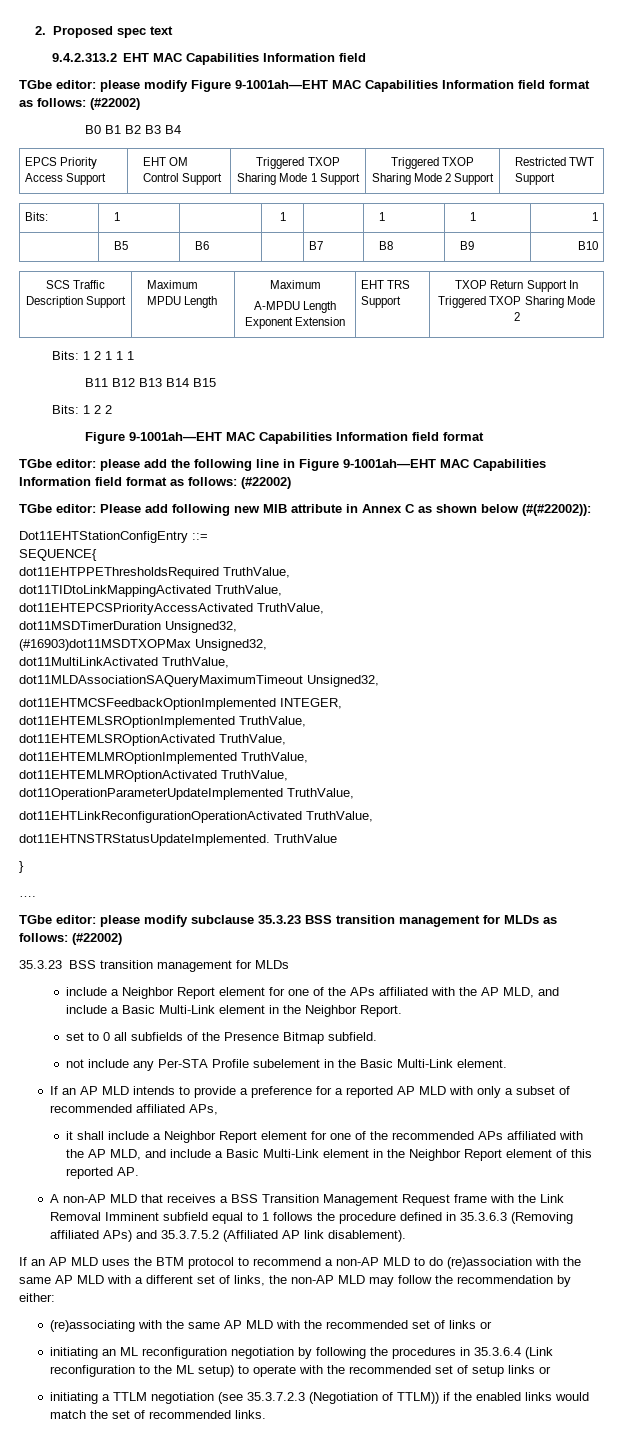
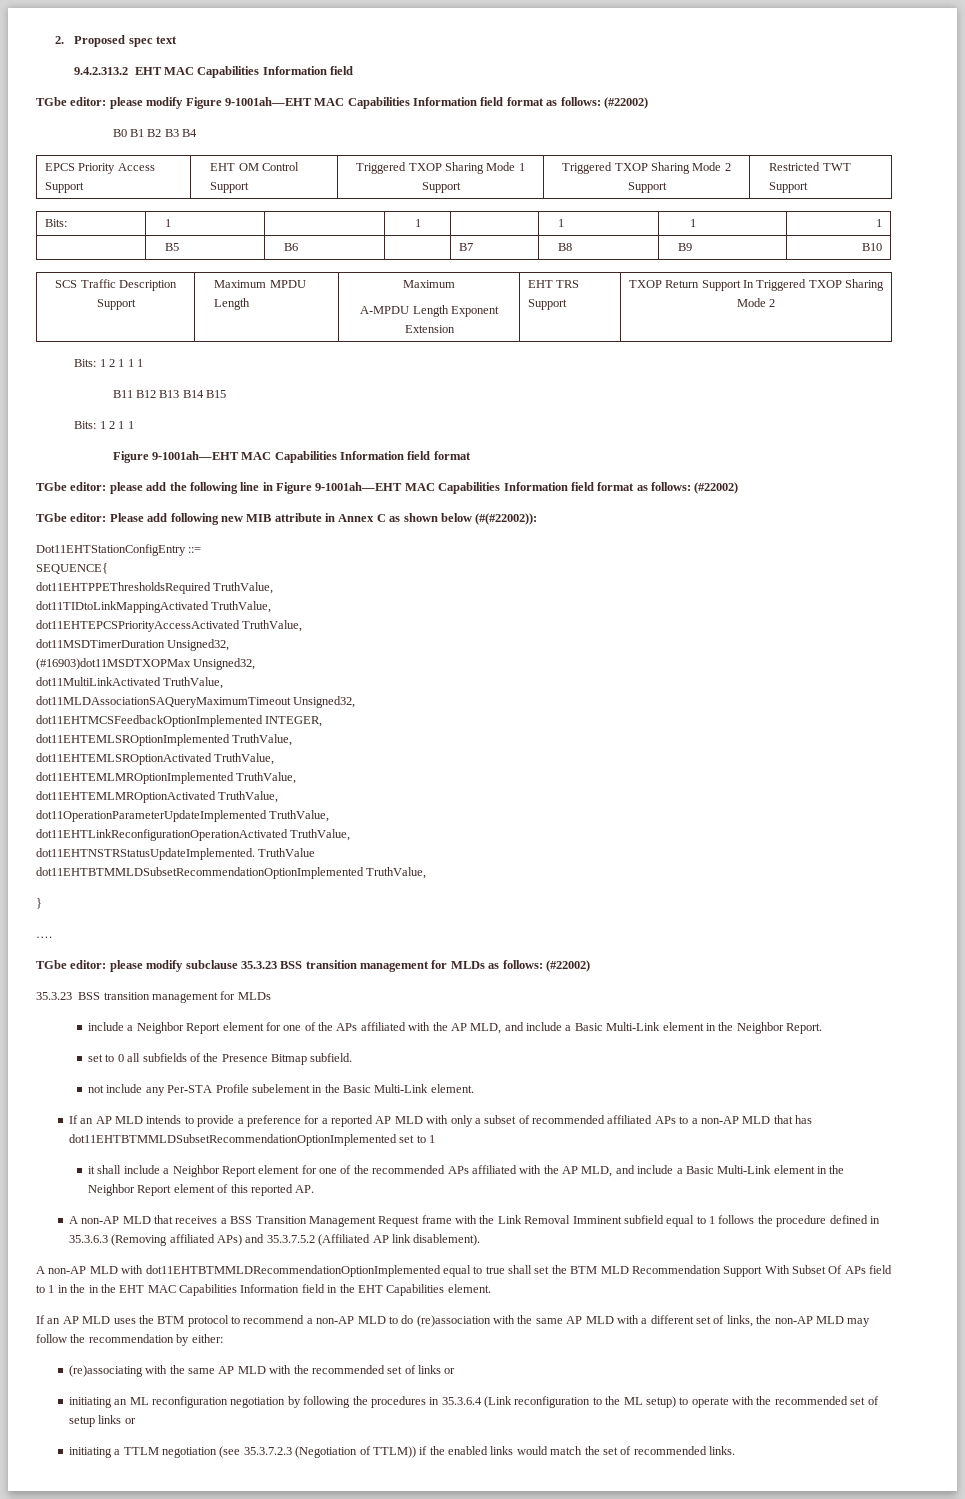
[104,405,112,414] 2 -> [118,421,134,429] 1 1
(337, 838) none -> [36,867,427,879] // dot11EHTBTMMLDSubsetRecommendationOptionImplemented TruthValue,
[188,1104,218,1115] APs, -> [654,1115,813,1124] [68,1134,436,1146] APs to a non-AP MLD that has dot11EHTBTMMLDSubsetRecommendationOptionImplemented set to 1
(406, 1236) none -> [36,1265,893,1277] [36,1284,491,1296] // A non-AP MLD with dot11EHTBTMMLDRecommendationOptionImplemented equal to true shall set the BTM MLD Recommendation Support With Subset Of APs field to 1 in the in the EHT MAC Capabilities Information field in the EHT Capabilities element.

